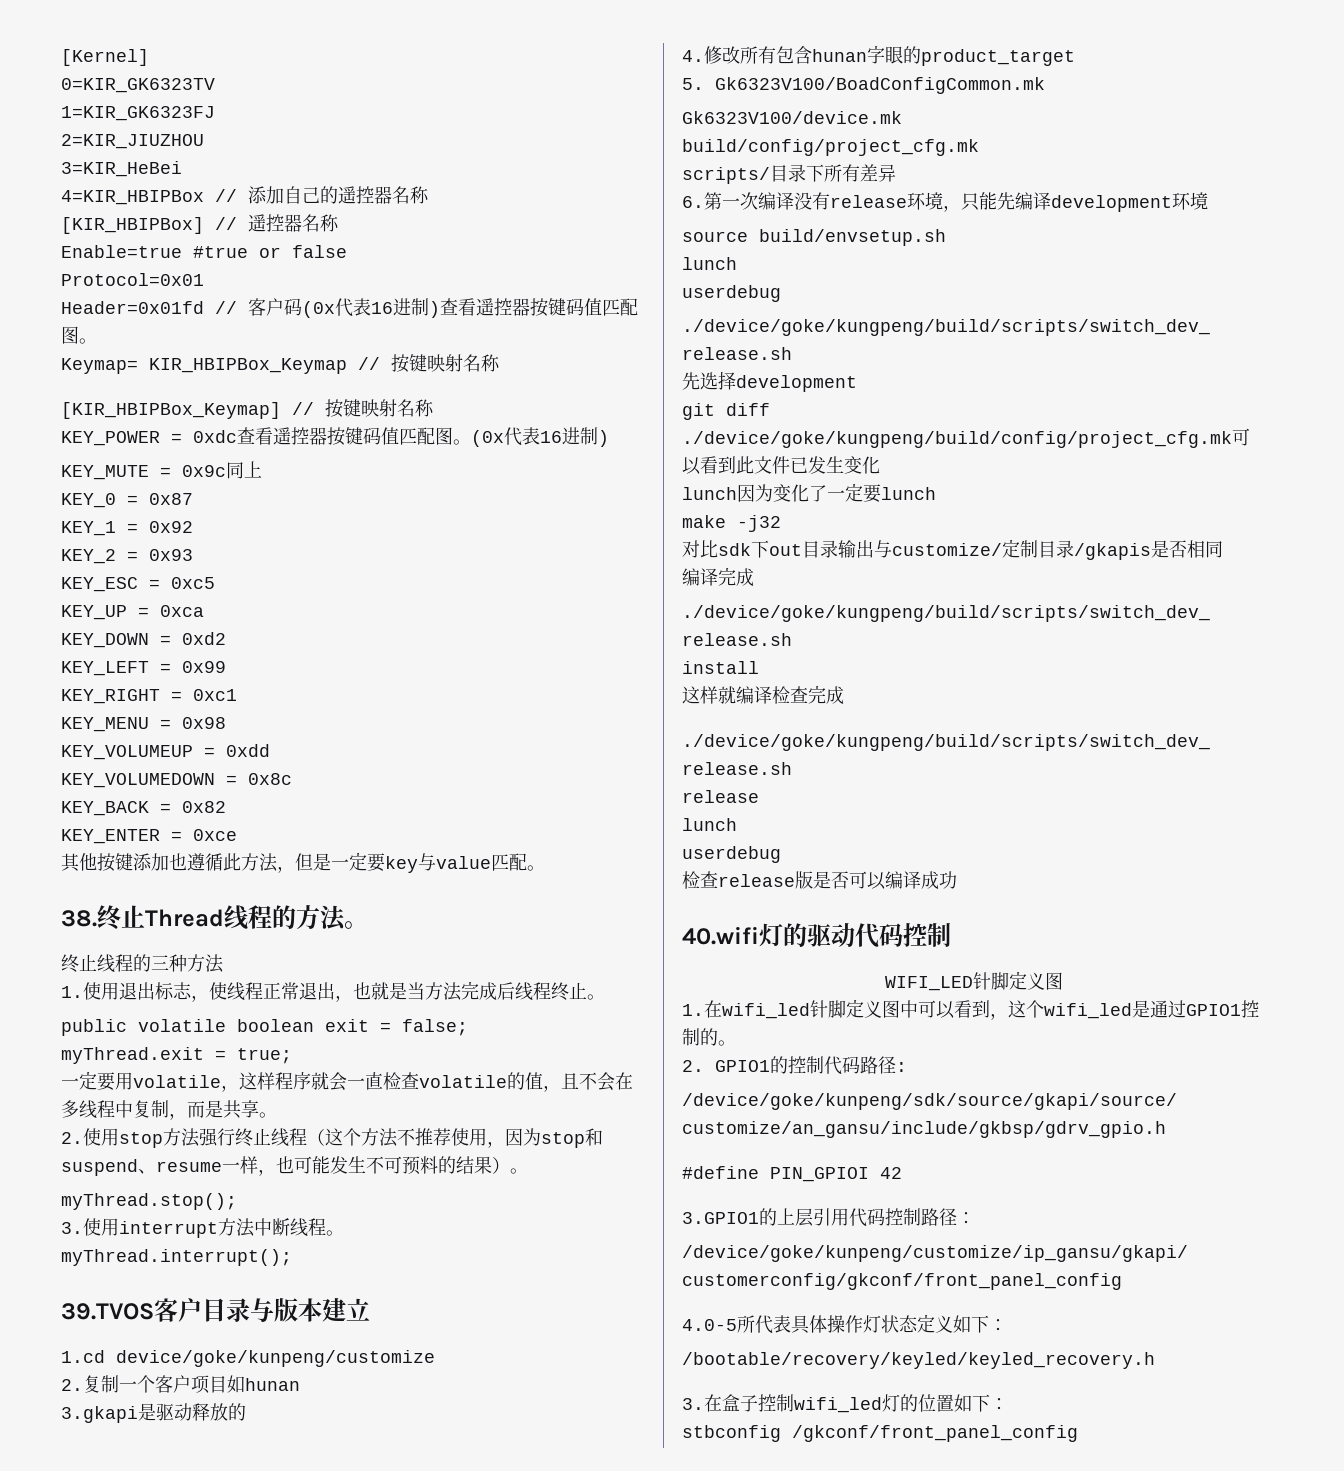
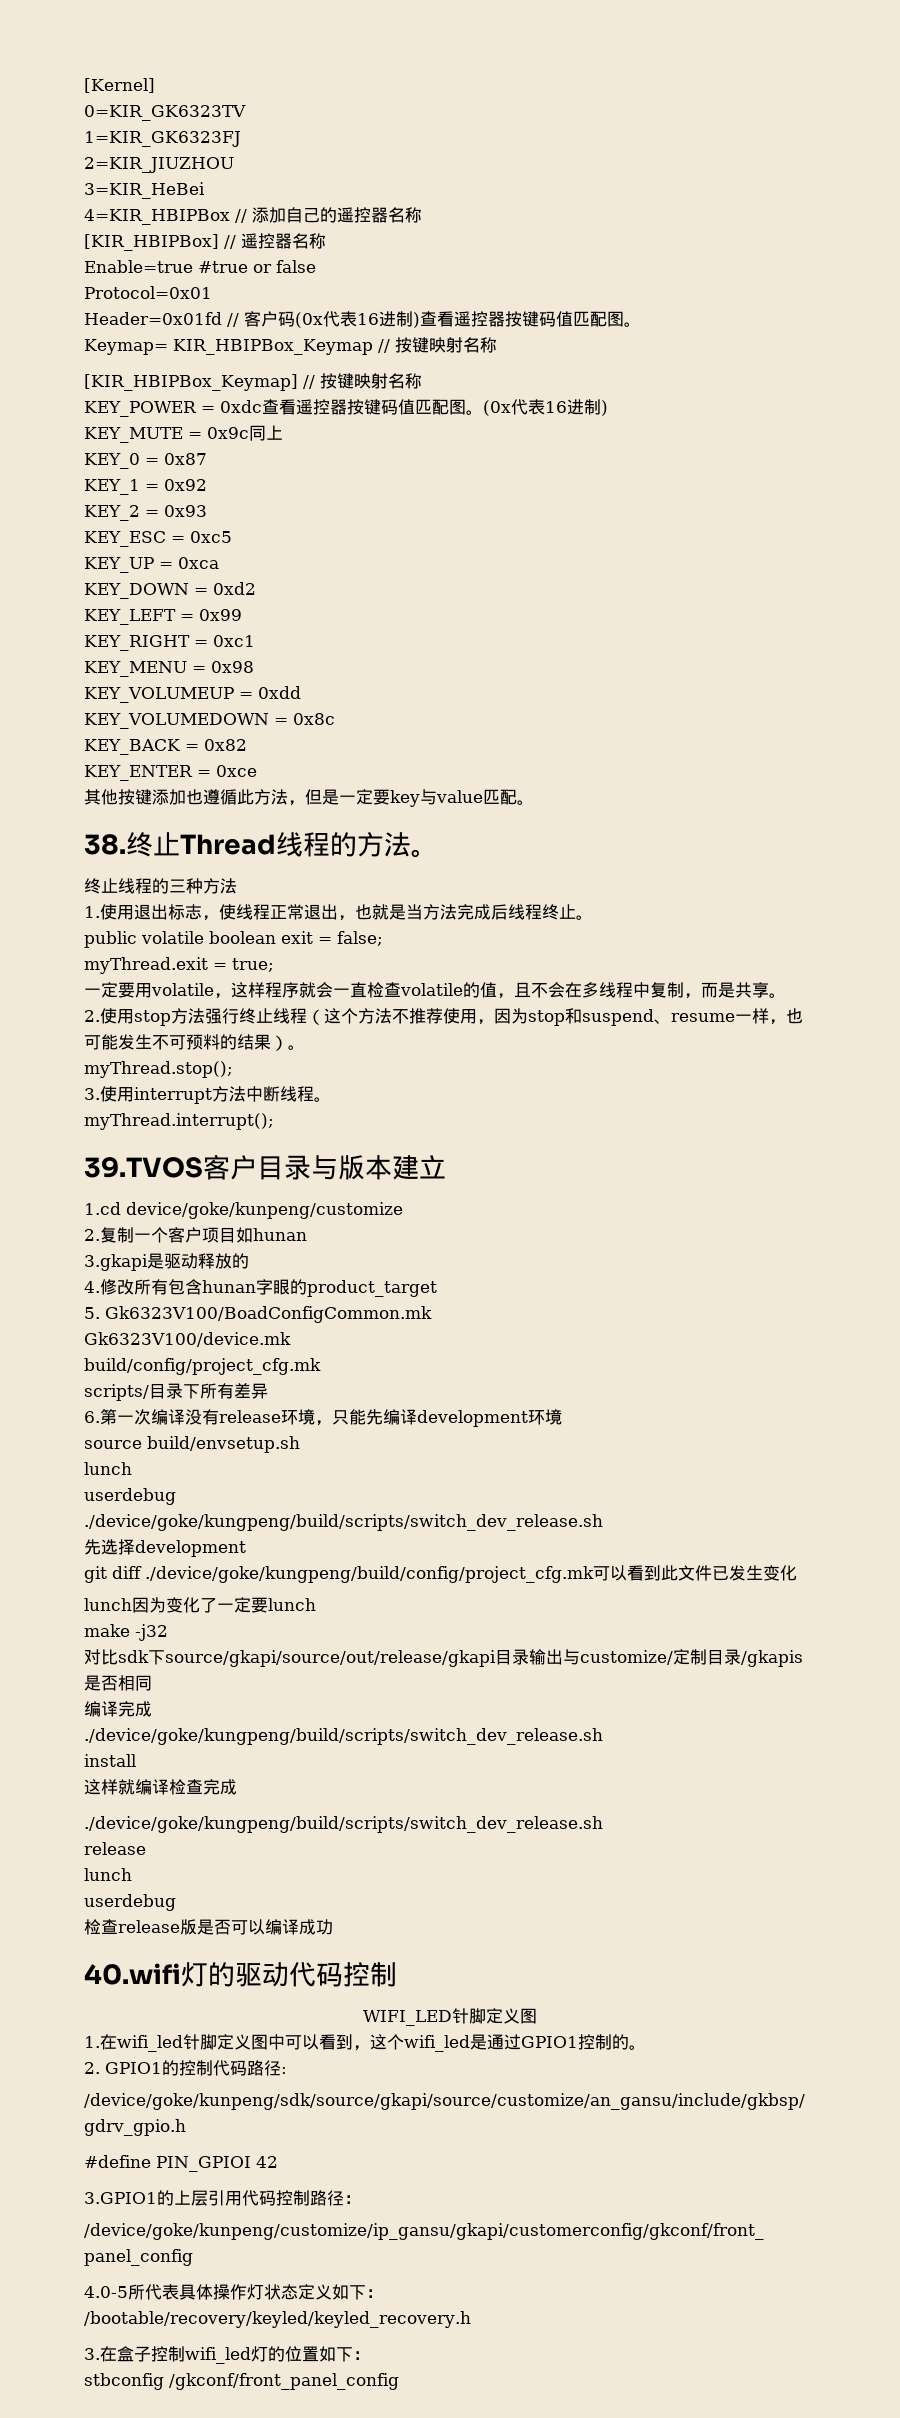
[769,544,802,556] out -> [165,1650,496,1667] source/gkapi/source/out/release/gkapi

